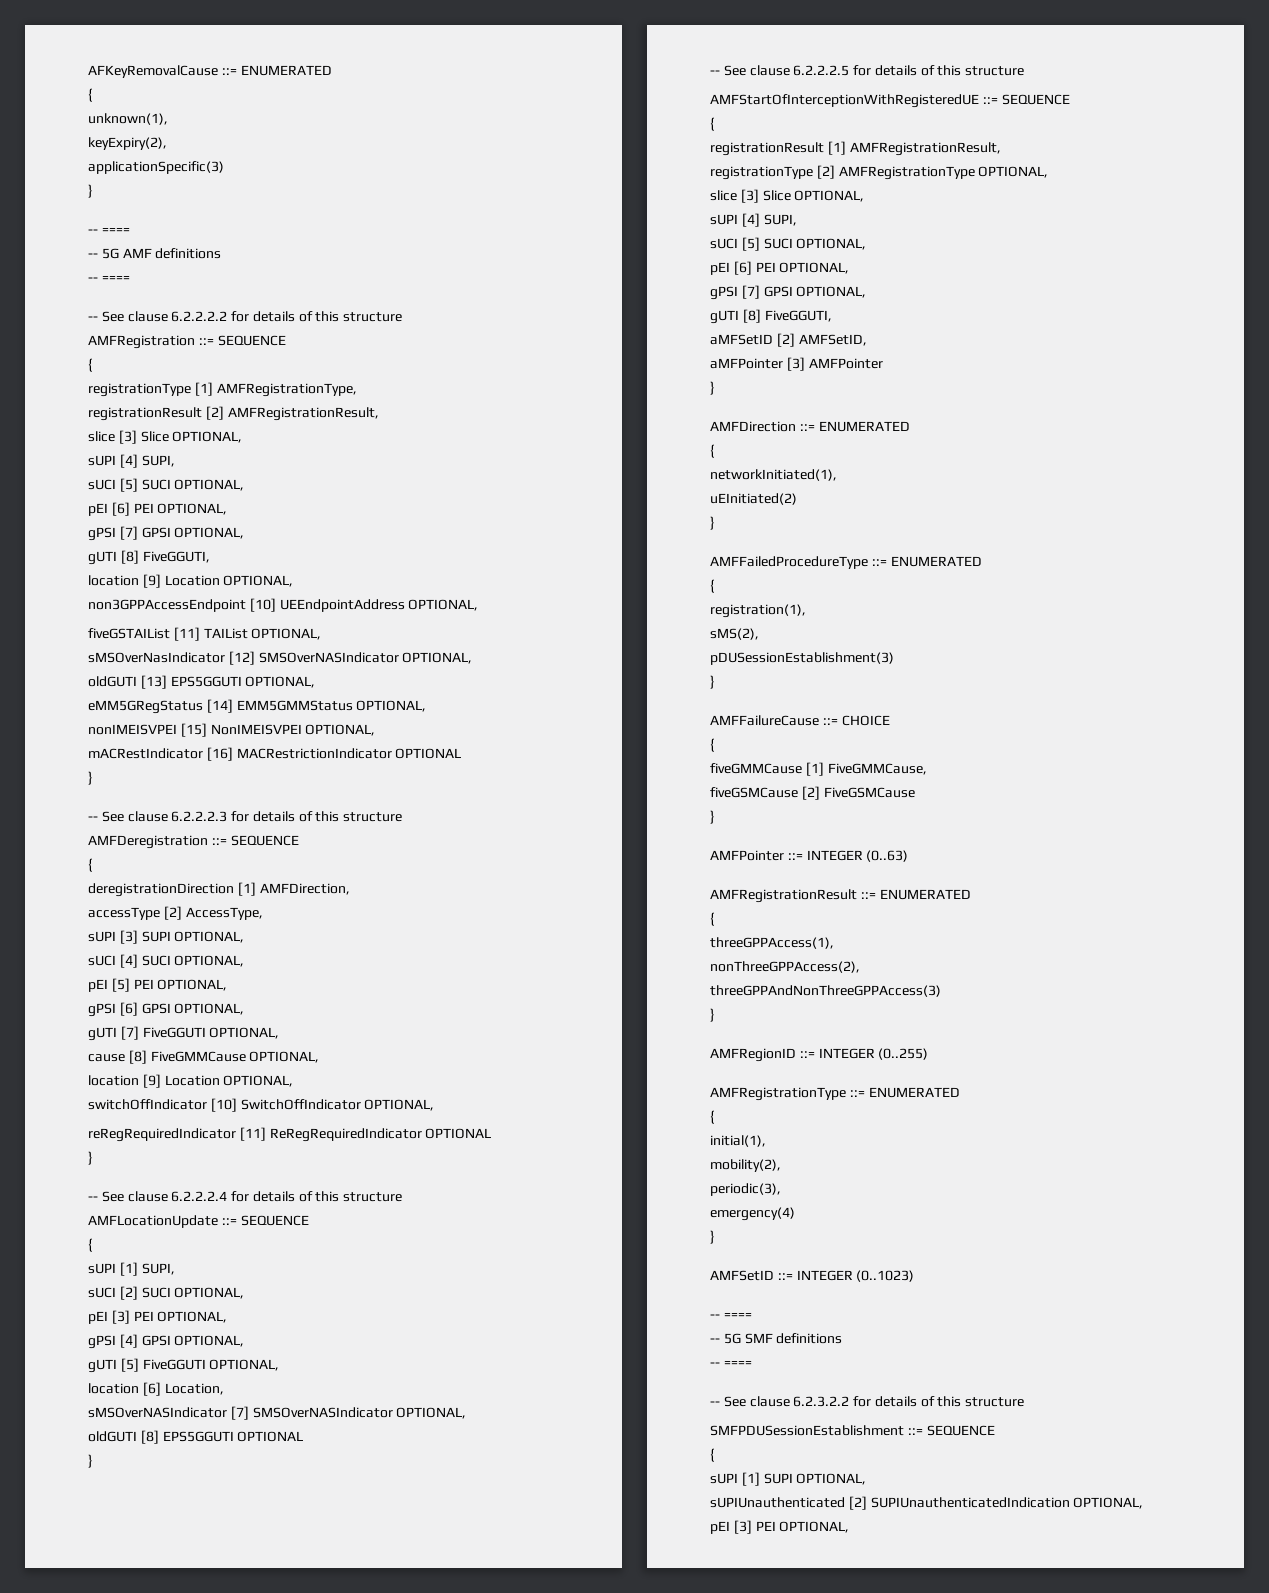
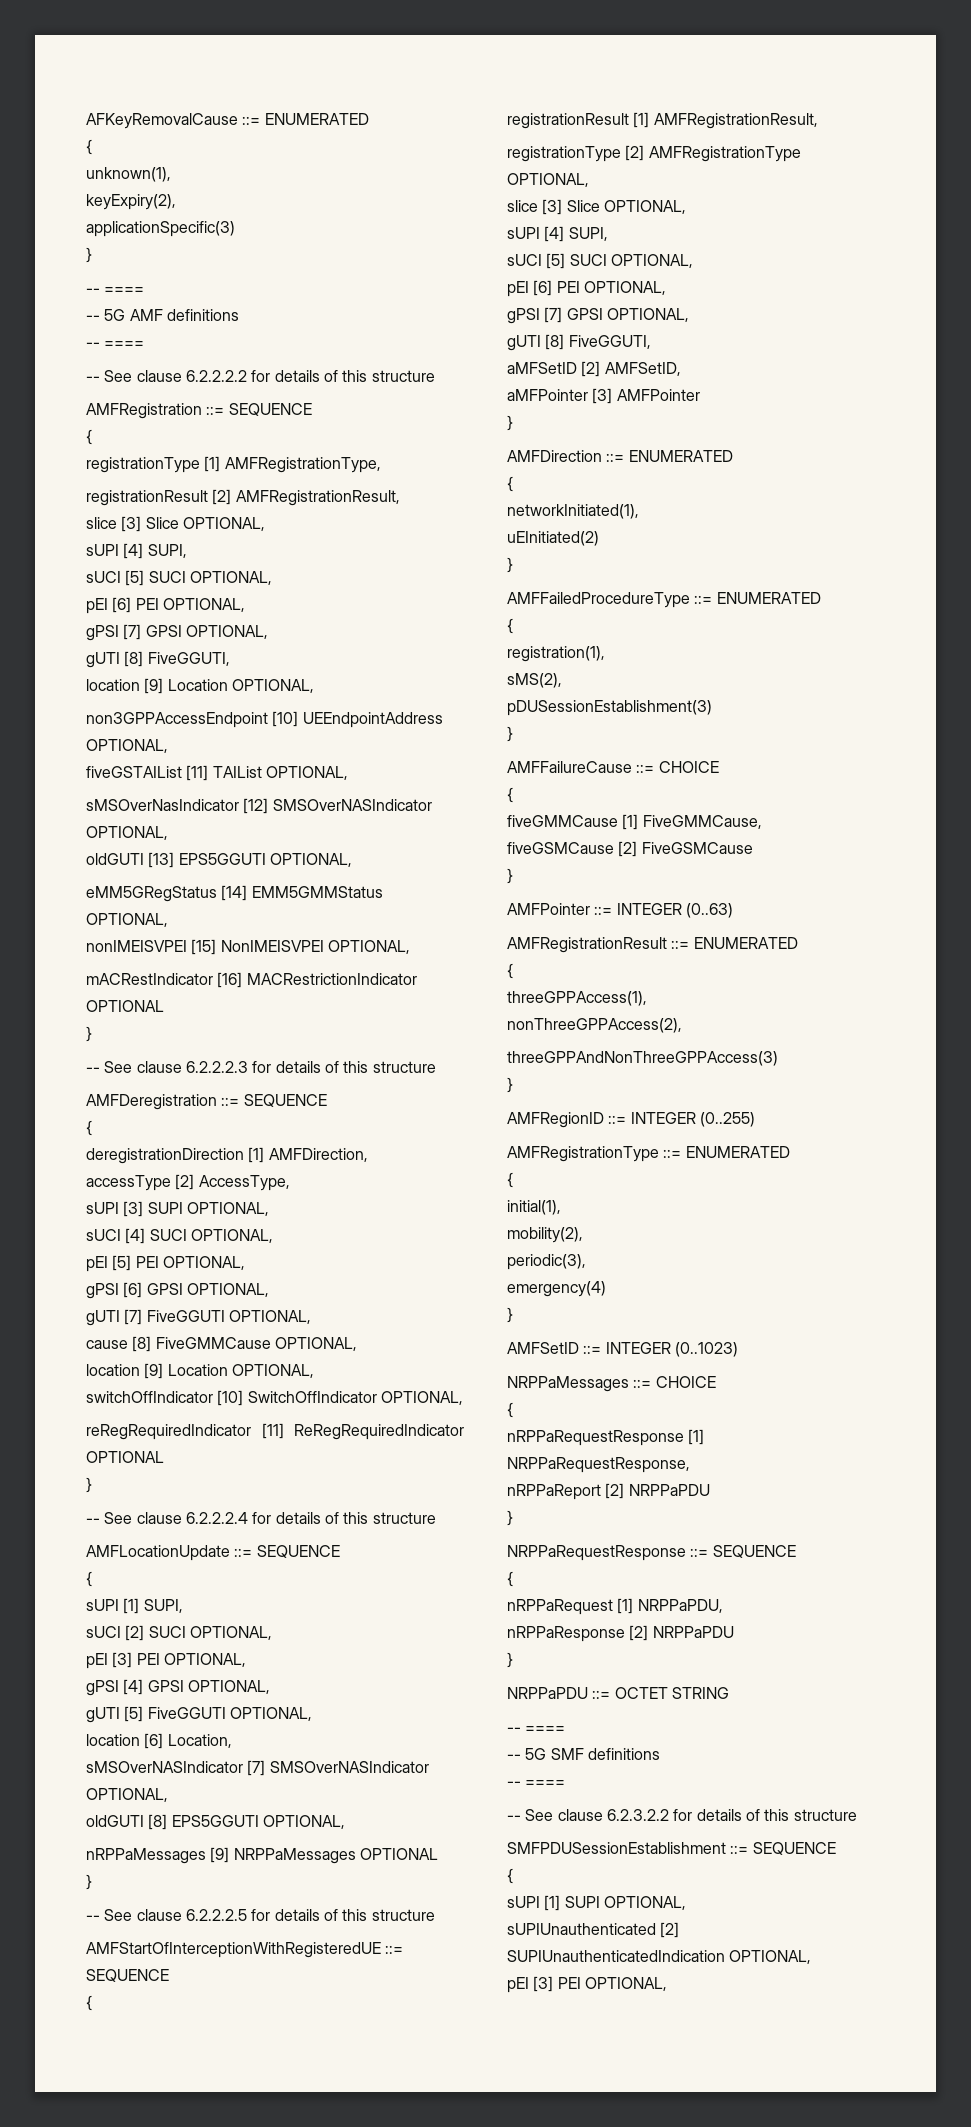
(234, 1436) none -> [262,1815,345,1829] [86,1847,356,1864] OPTIONAL, // nRPPaMessages [9] NRPPaMessages
(915, 1276) none -> [507,1376,716,1392] [507,1402,513,1418] [507,1429,705,1446] [507,1457,690,1473] [507,1483,710,1500] [507,1510,513,1526] [507,1545,796,1561] [507,1571,513,1587] [507,1598,723,1615] [507,1625,734,1642] [507,1652,513,1668] [507,1687,729,1699] // NRPPaMessages ::= CHOICE // { // nRPPaRequestResponse [1] NRPPaRequestResponse, // nRPPaReport [2] NRPPaPDU // } // NRPPaRequestResponse ::= SEQUENCE // { // nRPPaRequest [1] NRPPaPDU, // nRPPaResponse [2] NRPPaPDU // } // NRPPaPDU ::= OCTET STRING

